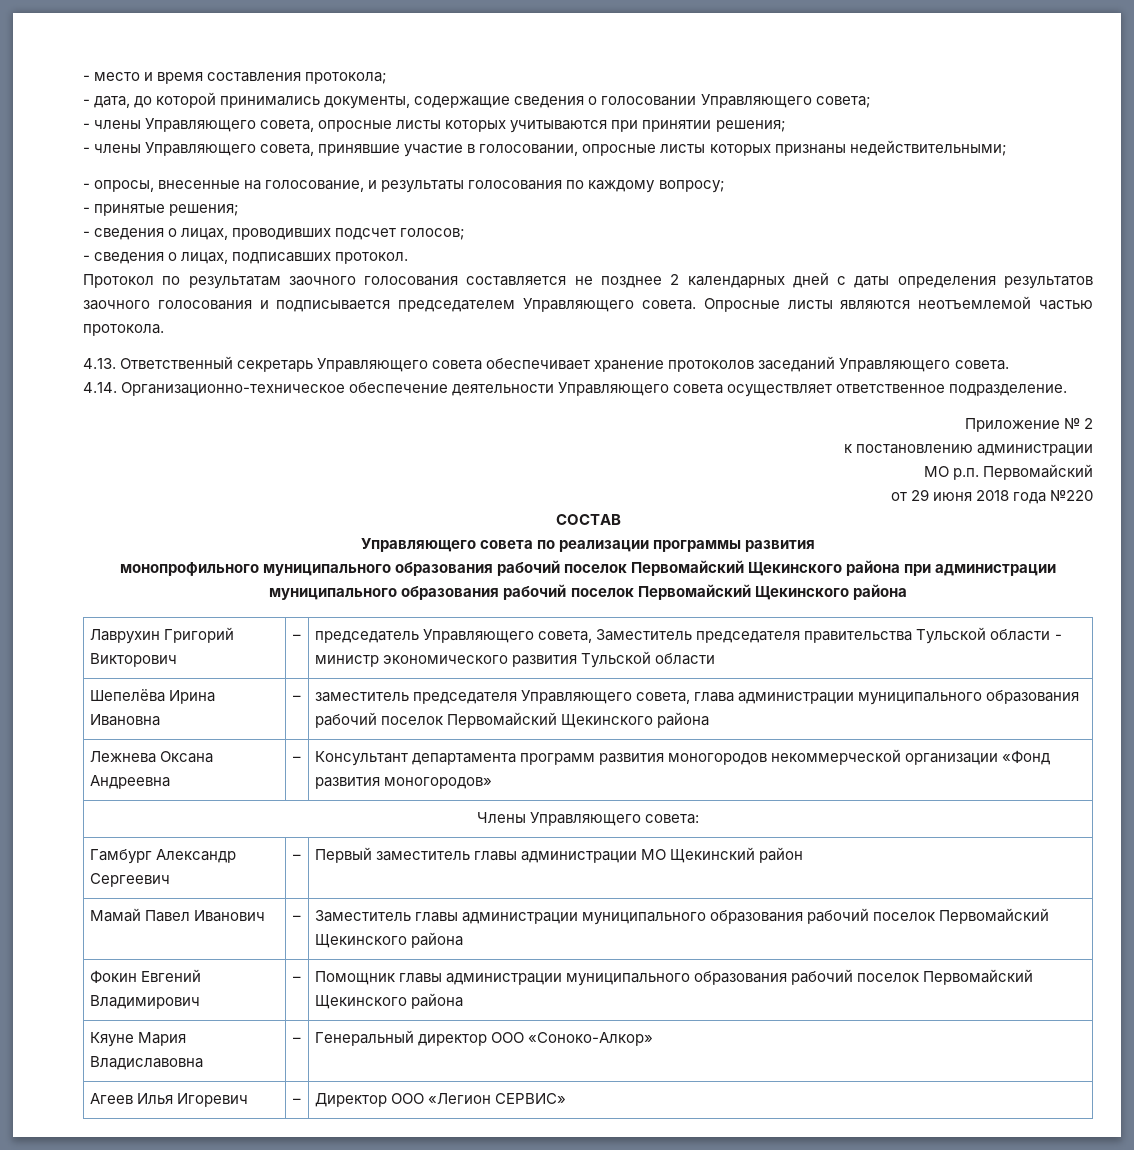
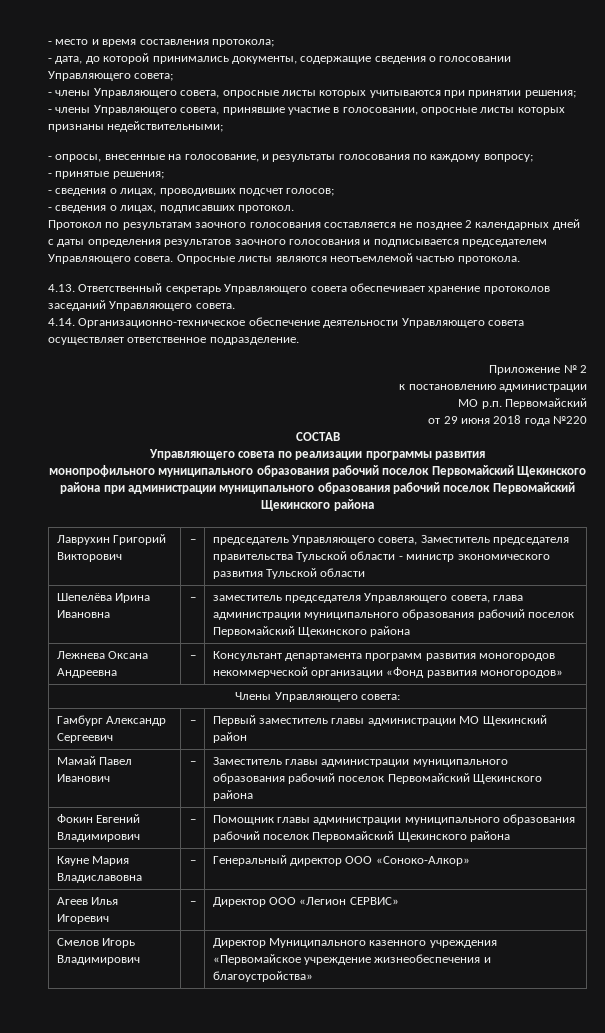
(567, 1098) none -> [56,938,136,948] [56,955,140,965] [212,938,497,948] [212,954,491,965] [212,971,313,982] // Смелов Игорь Владимирович | | Директор Муниципального казенного учреждения «Первомайское учреждение жизнеобеспечения и благоустройства»

